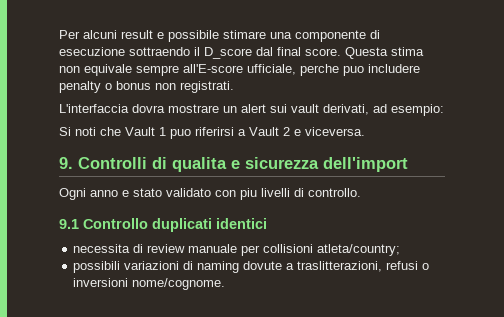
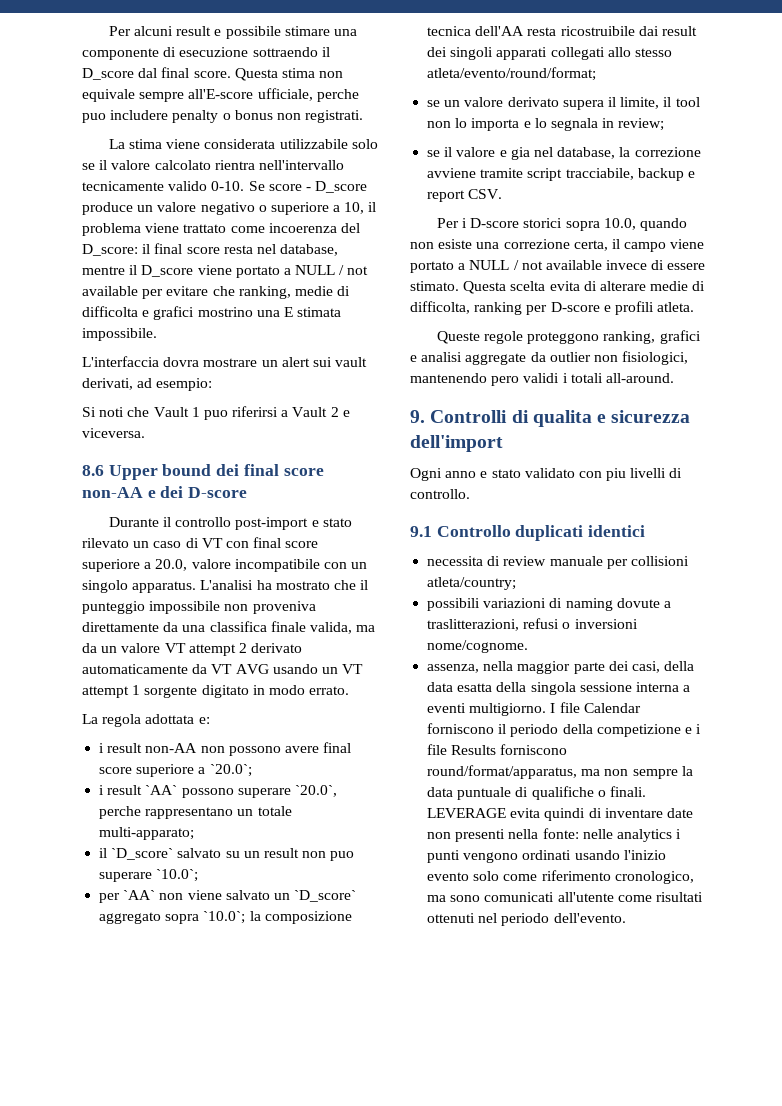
(234, 87) none -> [108,139,378,149] [82,160,344,170] [82,181,368,193] [82,202,377,215] [82,223,360,236] [82,243,339,256] [82,265,369,278] [82,286,351,299] [82,306,342,320] [82,328,157,341] // La stima viene considerata utilizzabile solo se il valore calcolato rientra nell'intervallo tecnicamente valido 0-10. Se score - D_score produce un valore negativo o superiore a 10, il problema viene trattato come incoerenza del D_score: il final score resta nel database, mentre il D_score viene portato a NULL / not available per evitare che ranking, medie di difficolta e grafici mostrino una E stimata impossibile.
(365, 131) none -> [82,464,324,480] [82,486,248,498] [108,517,352,530] [82,537,319,548] [82,559,368,572] [82,580,369,593] [82,601,316,614] [82,621,376,634] [82,643,303,656] [82,664,364,674] [82,685,350,698] [82,714,210,727] [99,742,352,756] [99,764,252,777] [99,785,337,798] [99,806,292,819] [99,827,195,840] [99,848,355,861] [99,869,199,882] [99,890,357,903] [99,911,352,924] [427,26,697,36] [427,47,672,60] [427,67,597,81] [427,97,700,110] [427,118,665,131] [427,147,701,160] [427,168,695,181] [427,189,503,202] [436,218,687,231] [410,239,705,252] [410,260,706,273] [410,281,706,294] [410,301,695,315] [436,330,701,344] [410,351,689,365] [410,373,674,386] // 8.6 Upper bound dei final score non-AA e dei D-score // Durante il controllo post-import e stato rilevato un caso di VT con final score superiore a 20.0, valore incompatibile con un singolo apparatus. L'analisi ha mostrato che il punteggio impossibile non proveniva direttamente da una classifica finale valida, ma da un valore VT attempt 2 derivato automaticamente da VT AVG usando un VT attempt 1 sorgente digitato in modo errato. // La regola adottata e: // i result non-AA non possono avere final score superiore a `20.0`; // i result `AA` possono superare `20.0`, perche rappresentano un totale multi-apparato; // il `D_score` salvato su un result non puo superare `10.0`; // per `AA` non viene salvato un `D_score` aggregato sopra `10.0`; la composizione tecnica dell'AA resta ricostruibile dai result dei singoli apparati collegati allo stesso atleta/evento/round/format; // se un valore derivato supera il limite, il tool non lo importa e lo segnala in review; // se il valore e gia nel database, la correzione avviene tramite script tracciabile, backup e report CSV. // Per i D-score storici sopra 10.0, quando non esiste una correzione certa, il campo viene portato a NULL / not available invece di essere stimato. Questa scelta evita di alterare medie di difficolta, ranking per D-score e profili atleta. // Queste regole proteggono ranking, grafici e analisi aggregate da outlier non fisiologici, mantenendo pero validi i totali all-around.
(226, 284) none -> [427,661,695,674] [427,682,691,695] [427,702,641,716] [427,723,702,737] [427,744,568,755] [427,765,693,779] [427,786,646,800] [427,808,693,821] [427,828,682,842] [427,850,666,863] [427,870,694,884] [427,892,703,902] [427,913,626,926] // assenza, nella maggior parte dei casi, della data esatta della singola sessione interna a eventi multigiorno. I file Calendar forniscono il periodo della competizione e i file Results forniscono round/format/apparatus, ma non sempre la data puntuale di qualifiche o finali. LEVERAGE evita quindi di inventare date non presenti nella fonte: nelle analytics i punti vengono ordinati usando l'inizio evento solo come riferimento cronologico, ma sono comunicati all'utente come risultati ottenuti nel periodo dell'evento.

